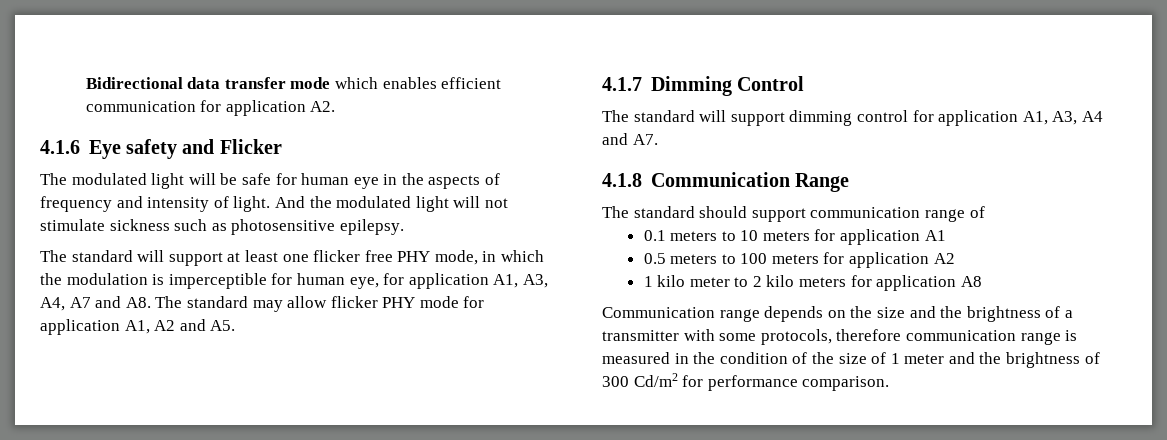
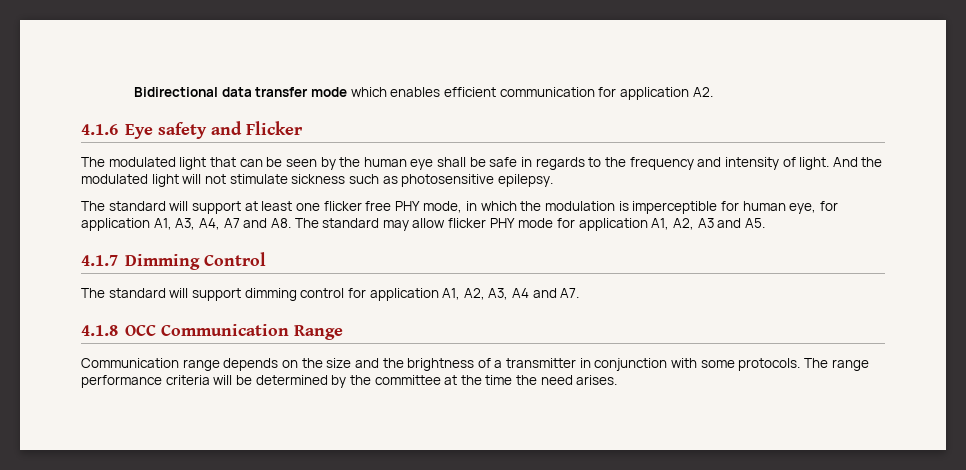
[188,173,501,189] will be safe for human eye in the aspects of -> [209,157,626,170] that can be seen by the human eye shall be safe in regards to the
[154,320,176,331] A2 -> [672,218,714,230] A2, A3
(1048, 118) none -> [463,288,485,300] A2,
(642, 180) none -> [124,325,156,336] OCC
[602,206,985,222] [643,229,946,245] [643,252,955,268] [643,275,982,291] // The standard should support communication range of // 0.1 meters to 10 meters for application A1 // 0.5 meters to 100 meters for application A2 // 1 kilo meter to 2 kilo meters for application A8 -> (343, 332) none
[683,329,1078,345] [602,352,1100,368] [602,373,890,391] with some protocols, therefore communication range is measured in the condition of the size of 1 meter and the brightness of 300 Cd/m2 for performance comparison. -> [579,358,869,371] [81,375,618,388] in conjunction with some protocols. The range performance criteria will be determined by the committee at the time the need arises.

